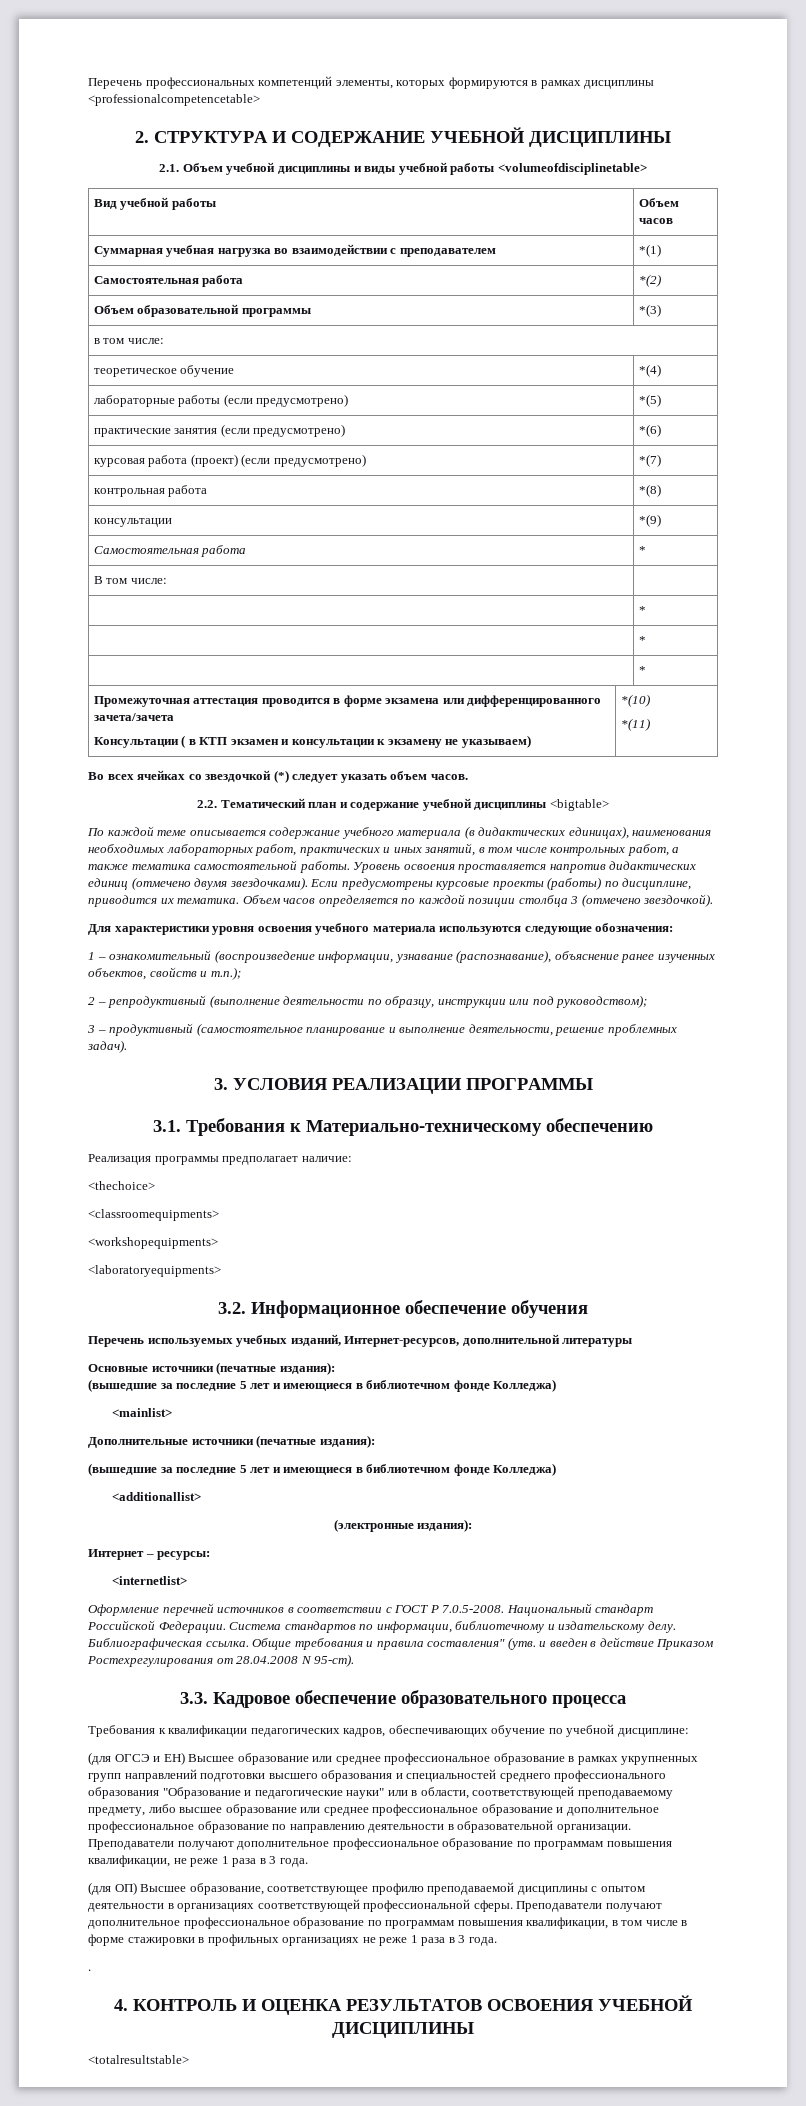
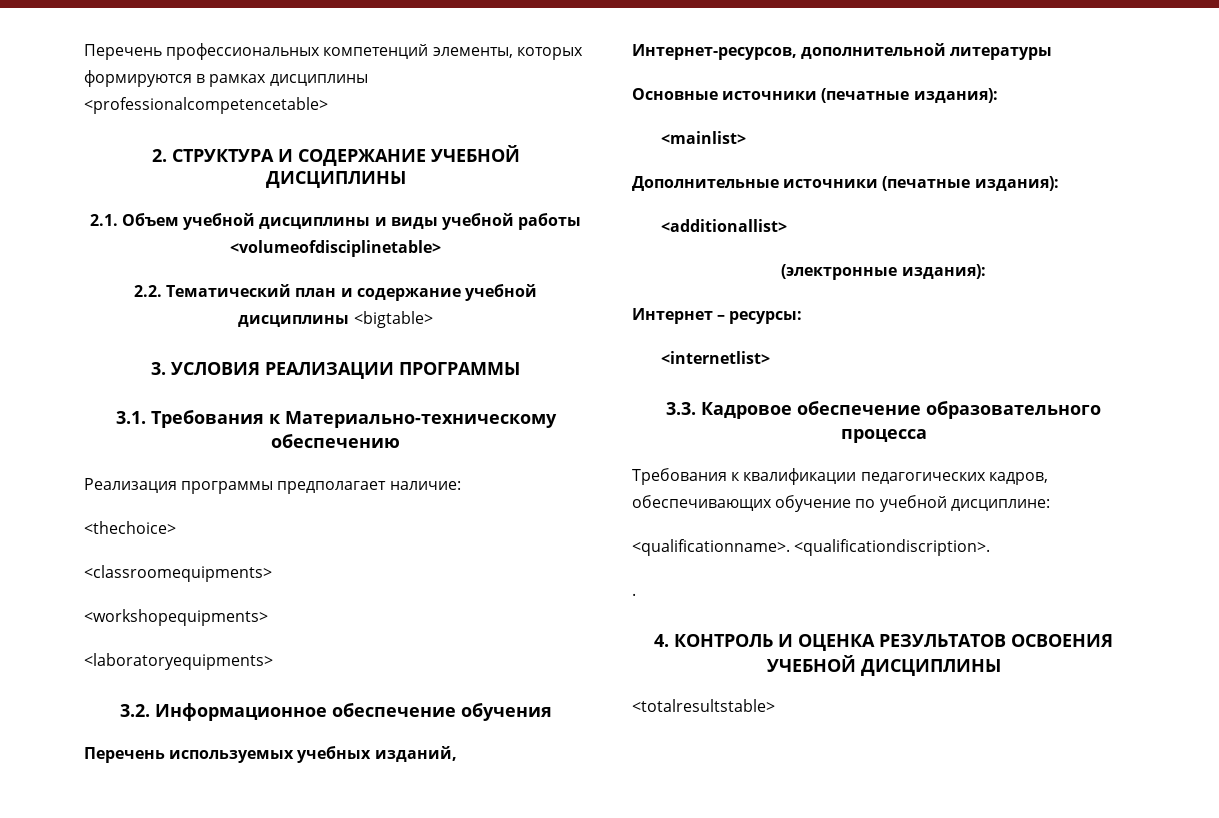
[93,197,216,210] [638,198,679,207] [638,218,673,224] [93,244,496,257] [638,244,661,257] [93,275,244,287] [638,274,661,287] [93,304,311,317] [638,304,661,317] [93,338,164,344] [93,365,235,377] [638,364,661,377] [93,394,349,407] [638,394,661,407] [93,424,346,437] [638,424,661,437] [93,454,366,467] [638,454,661,467] [93,485,208,497] [638,484,661,497] [93,518,172,527] [638,514,661,527] [93,545,247,557] [638,546,646,554] [93,576,167,584] [638,606,646,614] [638,636,646,644] [638,666,646,674] [93,695,602,707] [93,713,174,721] [93,735,531,748] [620,694,650,707] [620,718,650,731] [88,770,468,783] // Вид учебной работы | Объем часов // Суммарная учебная нагрузка во взаимодействии с преподавателем | *(1) // Самостоятельная работа | *(2) // Объем образовательной программы | *(3) // в том числе: // теоретическое обучение | *(4) // лабораторные работы (если предусмотрено) | *(5) // практические занятия (если предусмотрено) | *(6) // курсовая работа (проект) (если предусмотрено) | *(7) // контрольная работа | *(8) // консультации | *(9) // Самостоятельная работа | * // В том числе: | // | * // | * // | * // Промежуточная аттестация проводится в форме экзамена или дифференцированного зачета/зачета // Консультации ( в КТП экзамен и консультации к экзамену не указываем) | *(10) // *(11) // Во всех ячейках со звездочкой (*) следует указать объем часов. -> (441, 248) none
[87,826,712,839] [88,843,680,856] [88,860,697,873] [88,877,692,890] [88,894,714,907] [88,923,674,935] [88,950,715,963] [88,967,241,980] [88,995,648,1008] [87,1023,677,1036] [87,1040,127,1053] // По каждой теме описывается содержание учебного материала (в дидактических единицах), наименования необходимых лабораторных работ, практических и иных занятий, в том числе контрольных работ, а также тематика самостоятельной работы. Уровень освоения проставляется напротив дидактических единиц (отмечено двумя звездочками). Если предусмотрены курсовые проекты (работы) по дисциплине, приводится их тематика. Объем часов определяется по каждой позиции столбца 3 (отмечено звездочкой). // Для характеристики уровня освоения учебного материала используются следующие обозначения: // 1 – ознакомительный (воспроизведение информации, узнавание (распознавание), объяснение ранее изученных объектов, свойств и т.п.); // 2 – репродуктивный (выполнение деятельности по образцу, инструкции или под руководством); // 3 – продуктивный (самостоятельное планирование и выполнение деятельности, решение проблемных задач). -> (433, 319) none
[88,1379,557,1392] // (вышедшие за последние 5 лет и имеющиеся в библиотечном фонде Колледжа) -> (998, 95) none
[88,1463,557,1476] // (вышедшие за последние 5 лет и имеющиеся в библиотечном фонде Колледжа) -> (1059, 183) none
[88,1603,654,1616] [87,1620,676,1633] [87,1637,714,1650] [87,1654,355,1667] // Оформление перечней источников в соответствии с ГОСТ Р 7.0.5-2008. Национальный стандарт Российской Федерации. Система стандартов по информации, библиотечному и издательскому делу. Библиографическая ссылка. Общие требования и правила составления" (утв. и введен в действие Приказом Ростехрегулирования от 28.04.2008 N 95-ст). -> (770, 357) none
[88,1752,699,1765] [88,1769,667,1782] [88,1786,673,1799] [88,1804,659,1816] [88,1820,631,1833] [88,1838,672,1850] [88,1855,308,1867] [88,1882,645,1895] [88,1899,662,1912] [88,1917,688,1929] [88,1934,497,1946] (для ОГСЭ и ЕН) Высшее образование или среднее профессиональное образование в рамках укрупненных групп направлений подготовки высшего образования и специальностей среднего профессионального образования "Образование и педагогические науки" или в области, соответствующей преподаваемому предмету, либо высшее образование или среднее профессиональное образование и дополнительное профессиональное образование по направлению деятельности в образовательной организации. Преподаватели получают дополнительное профессиональное образование по программам повышения квалификации, не реже 1 раза в 3 года. // (для ОП) Высшее образование, соответствующее профилю преподаваемой дисциплины с опытом деятельности в организациях соответствующей профессиональной сферы. Преподаватели получают дополнительное профессиональное образование по программам повышения квалификации, в том числе в форме стажировки в профильных организациях не реже 1 раза в 3 года. -> [632,539,991,556] <qualificationname>. <qualificationdiscription>.

